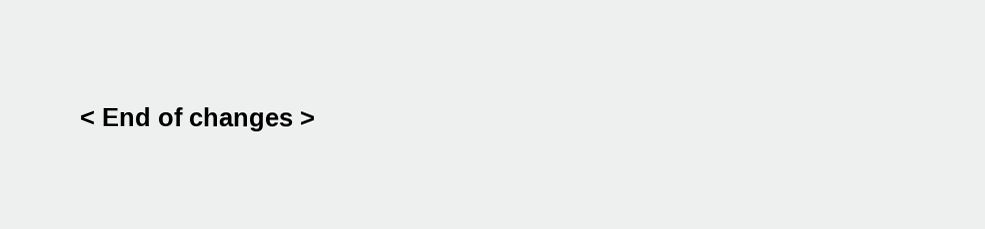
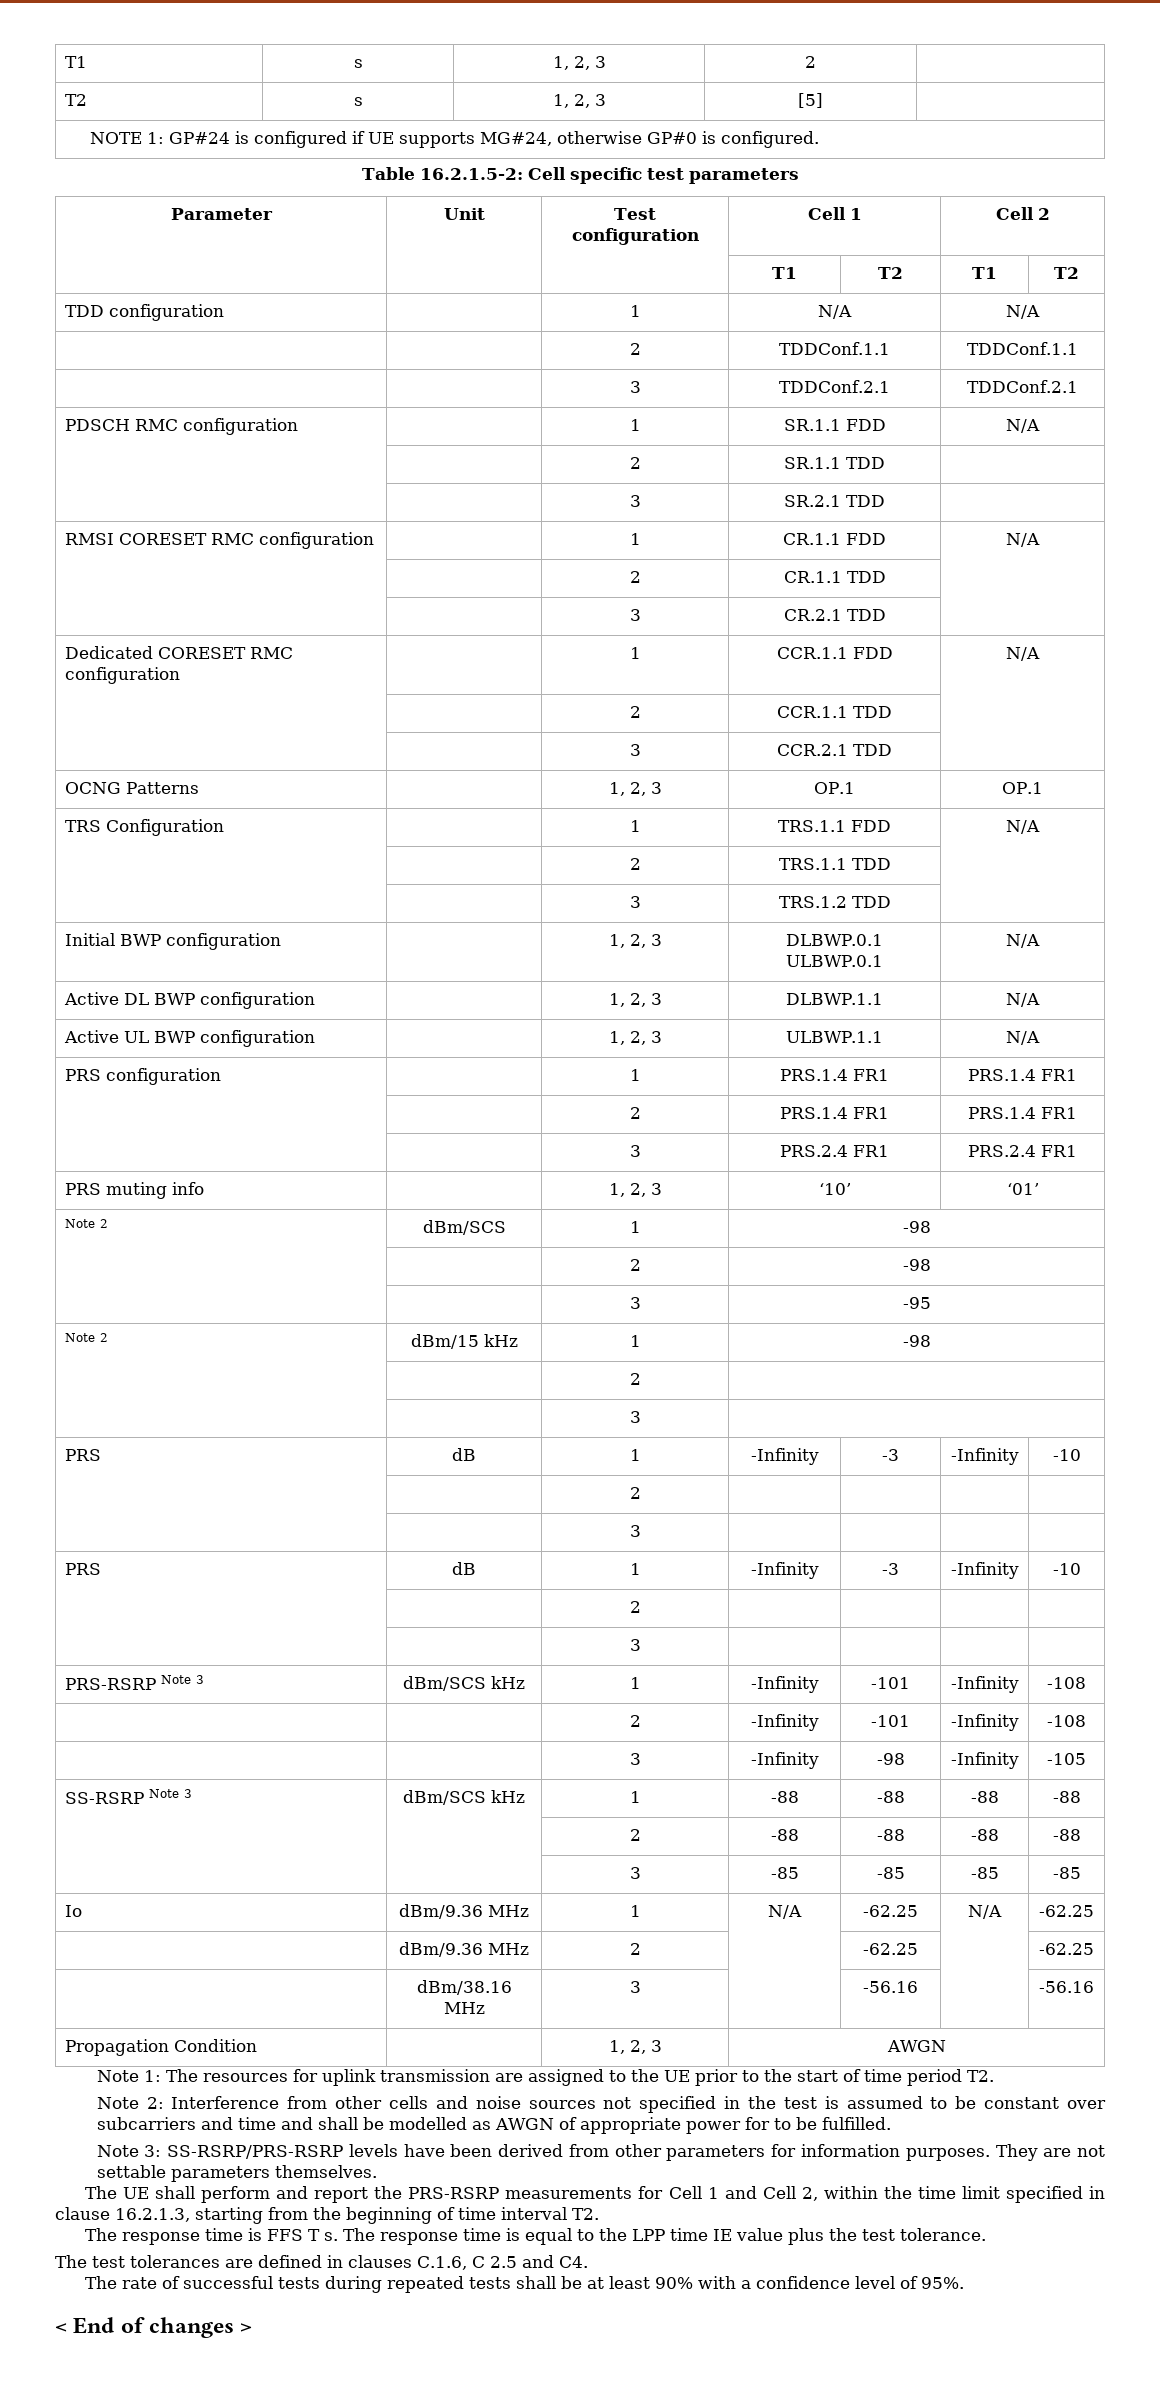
(79, 118) none -> [64,56,87,68] [353,59,363,68] [552,56,606,70] [805,56,816,68] [64,94,87,106] [353,97,363,106] [552,94,606,108] [798,93,823,108] [89,131,819,148] [361,167,799,184] [170,208,273,220] [443,208,485,220] [614,208,657,220] [571,228,699,245] [807,207,862,220] [995,207,1050,220] [772,267,797,279] [878,267,903,279] [972,267,997,279] [1054,267,1079,279] [64,304,224,321] [629,305,641,317] [818,305,852,319] [1006,305,1040,319] [629,343,641,355] [779,342,890,355] [967,342,1078,355] [629,381,641,393] [779,380,890,393] [967,380,1078,393] [64,418,298,435] [629,419,641,431] [783,419,886,431] [1006,419,1040,433] [629,457,641,469] [784,457,885,469] [629,495,641,507] [784,495,885,507] [64,532,374,549] [629,533,641,545] [783,533,886,545] [1006,533,1040,547] [629,571,641,583] [783,571,886,583] [629,609,641,621] [783,609,886,621] [64,646,293,659] [64,667,180,684] [629,647,641,659] [776,647,893,659] [1006,647,1040,661] [629,706,641,718] [777,706,892,718] [629,744,641,756] [777,744,892,756] [64,782,199,794] [608,782,662,796] [814,782,856,794] [1002,782,1044,794] [64,819,224,836] [629,820,641,832] [778,820,891,832] [1006,820,1040,834] [629,858,641,870] [778,858,891,870] [629,896,641,908] [778,896,891,908] [64,933,281,950] [608,934,662,948] [785,934,884,946] [785,955,884,967] [1006,934,1040,948] [63,992,315,1009] [608,993,662,1007] [785,993,884,1005] [1006,993,1040,1007] [63,1030,315,1047] [608,1031,662,1045] [785,1031,884,1043] [1006,1031,1040,1045] [64,1068,221,1085] [629,1069,641,1081] [780,1069,889,1081] [968,1069,1077,1081] [629,1107,641,1119] [780,1107,889,1119] [968,1107,1077,1119] [629,1145,641,1157] [780,1145,889,1157] [968,1145,1077,1157] [64,1182,204,1199] [608,1183,662,1197] [818,1183,851,1195] [1006,1183,1039,1195] [64,1219,108,1228] [422,1220,506,1235] [629,1221,641,1233] [902,1221,931,1233] [629,1259,641,1271] [902,1259,931,1271] [629,1297,641,1309] [902,1297,931,1309] [64,1333,108,1342] [410,1334,518,1349] [629,1335,641,1347] [902,1335,931,1347] [629,1373,641,1385] [629,1411,641,1423] [64,1449,101,1461] [452,1448,476,1461] [629,1449,641,1461] [750,1448,819,1465] [882,1449,899,1461] [950,1448,1019,1465] [1052,1449,1081,1461] [629,1487,641,1499] [629,1525,641,1537] [64,1563,101,1575] [452,1562,476,1575] [629,1563,641,1575] [750,1562,819,1579] [882,1563,899,1575] [950,1562,1019,1579] [1052,1563,1081,1575] [629,1601,641,1613] [629,1639,641,1651] [64,1675,204,1690] [403,1676,525,1691] [629,1677,641,1689] [750,1676,819,1693] [871,1677,910,1689] [950,1676,1019,1693] [1047,1677,1086,1689] [629,1715,641,1727] [750,1714,819,1731] [871,1715,910,1727] [950,1714,1019,1731] [1047,1715,1086,1727] [629,1753,641,1765] [750,1752,819,1769] [876,1753,905,1765] [950,1752,1019,1769] [1047,1753,1086,1765] [64,1789,192,1804] [403,1790,525,1805] [629,1791,641,1803] [770,1791,799,1803] [876,1791,905,1803] [970,1791,999,1803] [1052,1791,1081,1803] [629,1829,641,1841] [770,1829,799,1841] [876,1829,905,1841] [970,1829,999,1841] [1052,1829,1081,1841] [629,1867,641,1879] [770,1867,799,1879] [876,1867,905,1879] [970,1867,999,1879] [1052,1867,1081,1879] [64,1905,82,1917] [399,1904,529,1919] [629,1905,641,1917] [768,1905,802,1919] [863,1905,918,1917] [968,1905,1002,1919] [1039,1905,1094,1917] [399,1942,529,1957] [629,1943,641,1955] [863,1943,918,1955] [1039,1943,1094,1955] [416,1980,512,1995] [443,2002,485,2014] [629,1981,641,1993] [863,1981,918,1993] [1039,1981,1094,1993] [64,2039,257,2056] [608,2040,662,2054] [886,2040,946,2052] [96,2069,994,2086] [96,2096,1106,2113] [96,2117,891,2134] [96,2144,1105,2161] [96,2165,377,2182] [85,2186,1106,2203] [55,2207,599,2224] [85,2228,987,2245] [55,2255,588,2270] [85,2276,965,2293] T1 | s | 1, 2, 3 | 2 | // T2 | s | 1, 2, 3 | [5] | // NOTE 1: GP#24 is configured if UE supports MG#24, otherwise GP#0 is configured. // Table 16.2.1.5-2: Cell specific test parameters // Parameter | Unit | Test configuration | Cell 1 | Cell 2 // | | | T1 | T2 | T1 | T2 // TDD configuration | | 1 | N/A | N/A // | | 2 | TDDConf.1.1 | TDDConf.1.1 // | | 3 | TDDConf.2.1 | TDDConf.2.1 // PDSCH RMC configuration | | 1 | SR.1.1 FDD | N/A // | | 2 | SR.1.1 TDD | // | | 3 | SR.2.1 TDD | // RMSI CORESET RMC configuration | | 1 | CR.1.1 FDD | N/A // | | 2 | CR.1.1 TDD | // | | 3 | CR.2.1 TDD | // Dedicated CORESET RMC configuration | | 1 | CCR.1.1 FDD | N/A // | | 2 | CCR.1.1 TDD | // | | 3 | CCR.2.1 TDD | // OCNG Patterns | | 1, 2, 3 | OP.1 | OP.1 // TRS Configuration | | 1 | TRS.1.1 FDD | N/A // | | 2 | TRS.1.1 TDD | // | | 3 | TRS.1.2 TDD | // Initial BWP configuration | | 1, 2, 3 | DLBWP.0.1 ULBWP.0.1 | N/A // Active DL BWP configuration | | 1, 2, 3 | DLBWP.1.1 | N/A // Active UL BWP configuration | | 1, 2, 3 | ULBWP.1.1 | N/A // PRS configuration | | 1 | PRS.1.4 FR1 | PRS.1.4 FR1 // | | 2 | PRS.1.4 FR1 | PRS.1.4 FR1 // | | 3 | PRS.2.4 FR1 | PRS.2.4 FR1 // PRS muting info | | 1, 2, 3 | ‘10’ | ‘01’ // Note 2 | dBm/SCS | 1 | -98 // | | 2 | -98 // | | 3 | -95 // Note 2 | dBm/15 kHz | 1 | -98 // | | 2 | // | | 3 | // PRS | dB | 1 | -Infinity | -3 | -Infinity | -10 // | | 2 | | | | // | | 3 | | | | // PRS | dB | 1 | -Infinity | -3 | -Infinity | -10 // | | 2 | | | | // | | 3 | | | | // PRS-RSRP Note 3 | dBm/SCS kHz | 1 | -Infinity | -101 | -Infinity | -108 // | | 2 | -Infinity | -101 | -Infinity | -108 // | | 3 | -Infinity | -98 | -Infinity | -105 // SS-RSRP Note 3 | dBm/SCS kHz | 1 | -88 | -88 | -88 | -88 // | | 2 | -88 | -88 | -88 | -88 // | | 3 | -85 | -85 | -85 | -85 // Io | dBm/9.36 MHz | 1 | N/A | -62.25 | N/A | -62.25 // | dBm/9.36 MHz | 2 | | -62.25 | | -62.25 // | dBm/38.16 MHz | 3 | | -56.16 | | -56.16 // Propagation Condition | | 1, 2, 3 | AWGN // Note 1: The resources for uplink transmission are assigned to the UE prior to the start of time period T2. // Note 2: Interference from other cells and noise sources not specified in the test is assumed to be constant over subcarriers and time and shall be modelled as AWGN of appropriate power for to be fulfilled. // Note 3: SS-RSRP/PRS-RSRP levels have been derived from other parameters for information purposes. They are not settable parameters themselves. // The UE shall perform and report the PRS-RSRP measurements for Cell 1 and Cell 2, within the time limit specified in clause 16.2.1.3, starting from the beginning of time interval T2. // The response time is FFS T s. The response time is equal to the LPP time IE value plus the test tolerance. // The test tolerances are defined in clauses C.1.6, C 2.5 and C4. // The rate of successful tests during repeated tests shall be at least 90% with a confidence level of 95%. //

